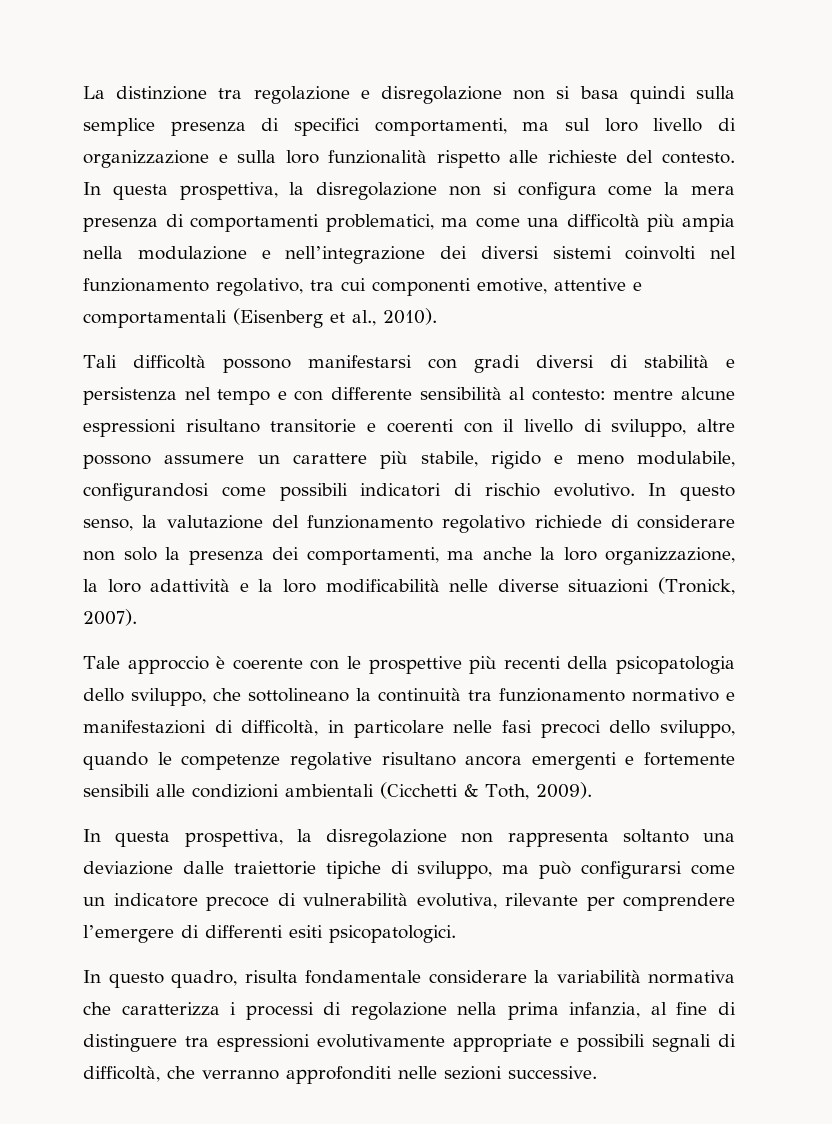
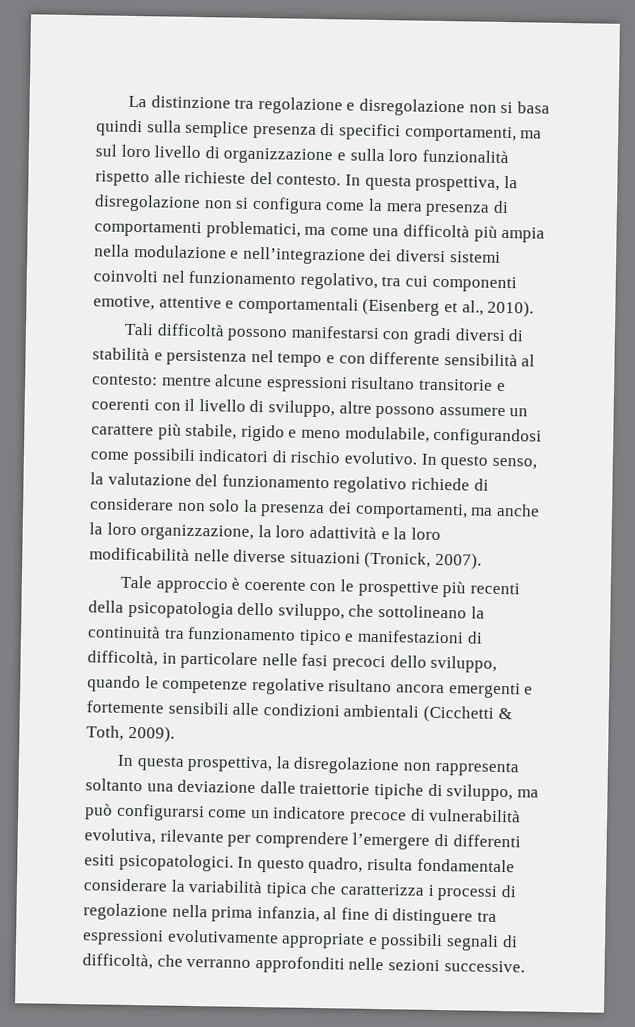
[632,688,719,702] normativo -> [298,629,342,646] tipico
(456, 934) // -> (234, 862) none
[648,970,735,984] normativa -> [265,882,308,898] tipica

